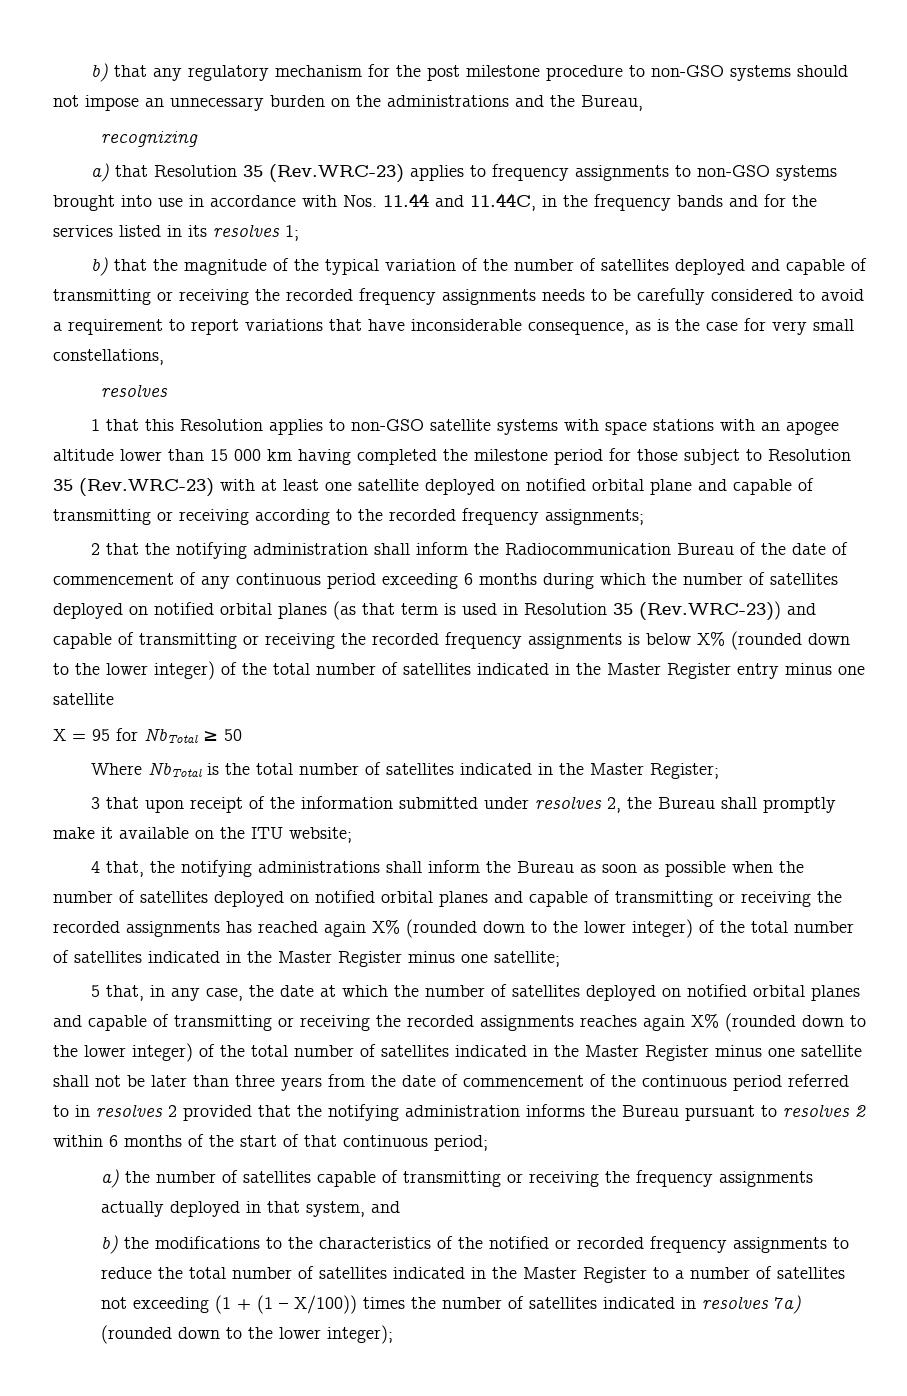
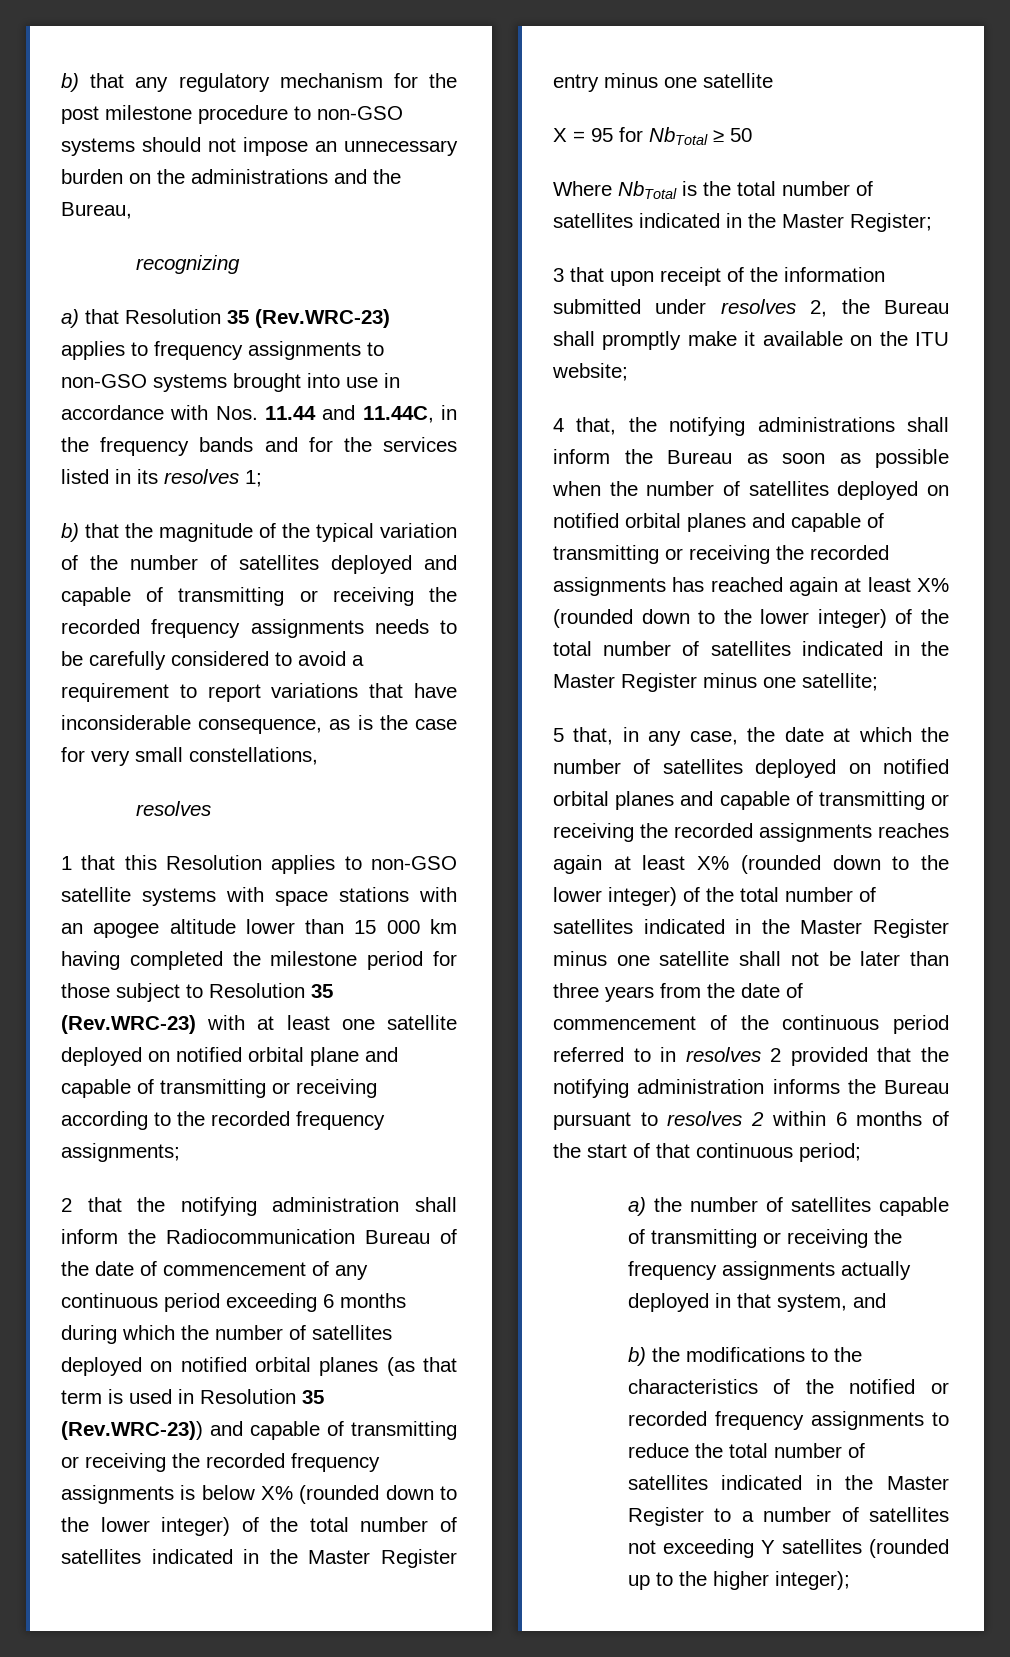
(366, 929) none -> [844,577,911,592] at least
(685, 1023) none -> [613,855,686,870] at least
[214,1295,801,1314] [100,1325,321,1344] (1 + (1 – X/100)) times the number of satellites indicated in resolves 7a) (rounded down to the lower -> [760,1539,949,1558] [627,1571,769,1590] Y satellites (rounded up to the higher

